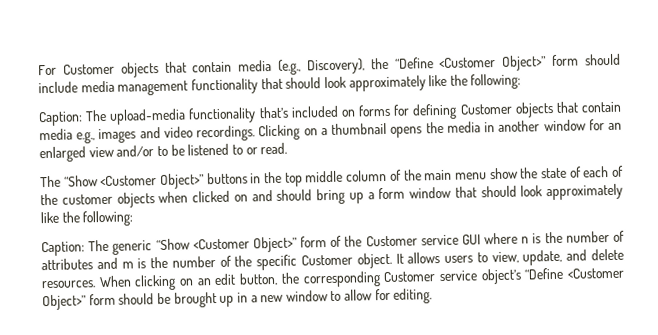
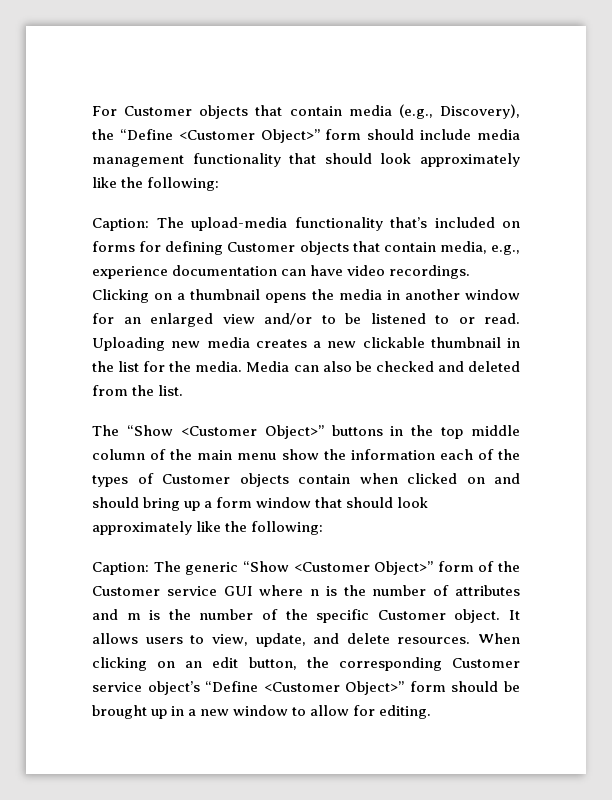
[39,126,161,144] media e.g., images and -> [439,241,520,255] [92,265,344,279] media, e.g., experience documentation can have
(288, 148) none -> [92,337,520,351] [92,361,520,372] [92,385,184,396] Uploading new media creates a new clickable thumbnail in the list for the media. Media can also be checked and deleted from the list.
[540,166,582,179] state of -> [350,449,435,460] information
[61,192,155,208] customer objects -> [92,473,350,487] types of Customer objects contain

